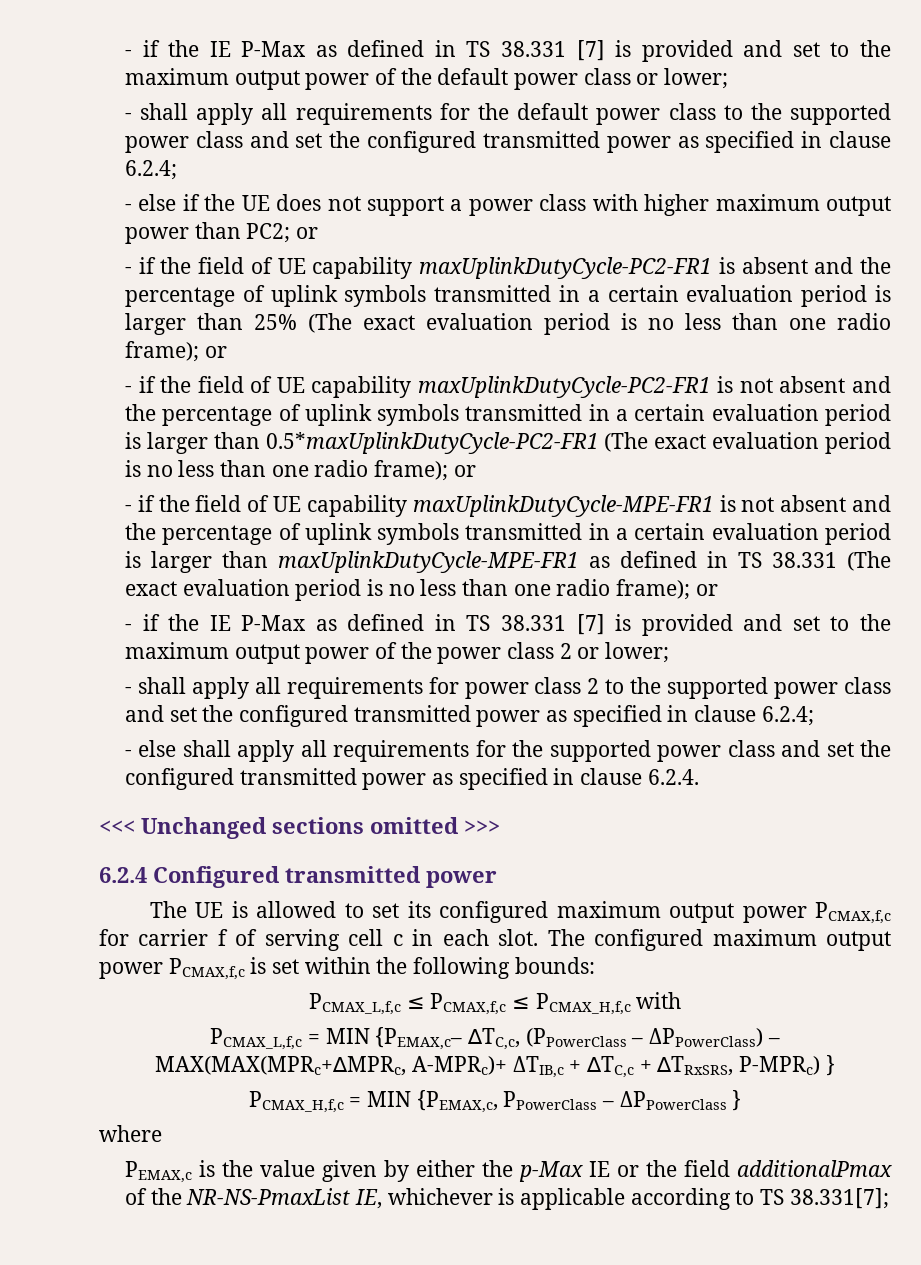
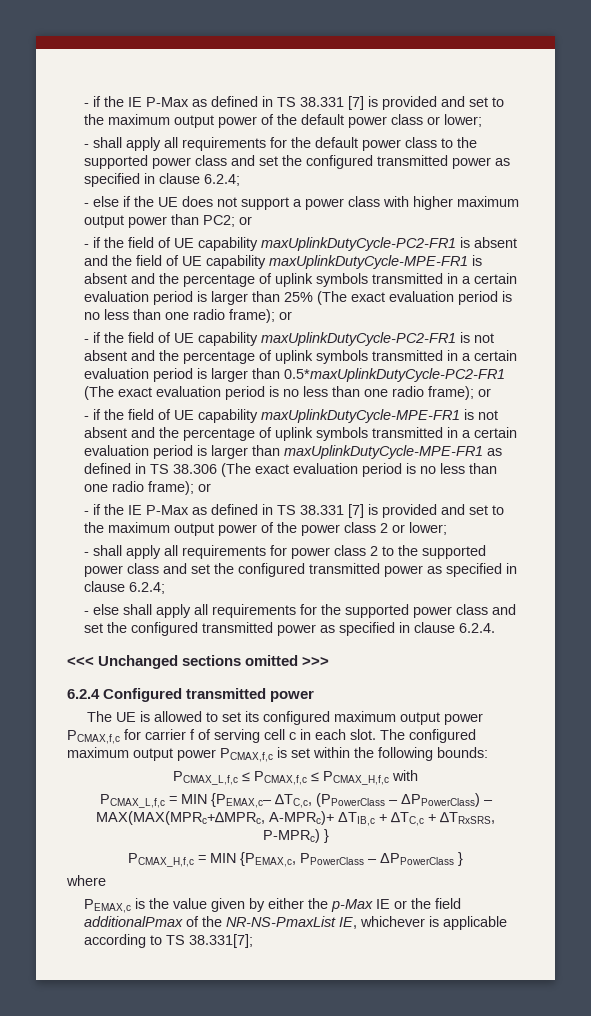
(891, 265) none -> [135,255,482,269] [83,273,179,284] field of UE capability maxUplinkDutyCycle-MPE-FR1 is absent and the
[771,552,837,568] 38.331 -> [172,464,217,474] 38.306

